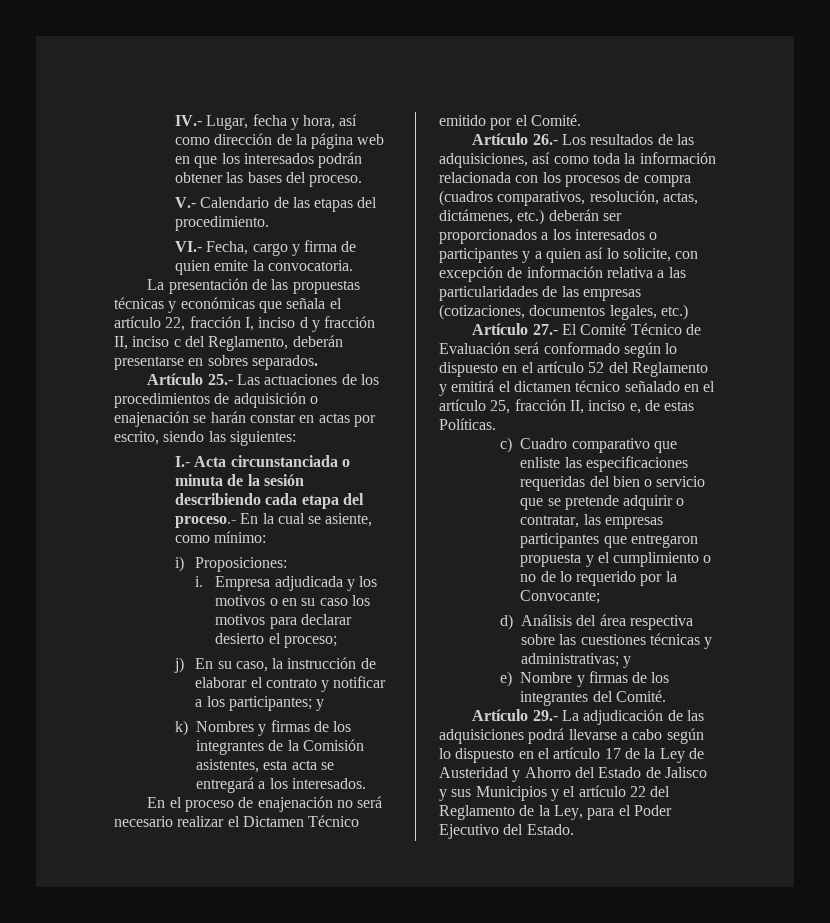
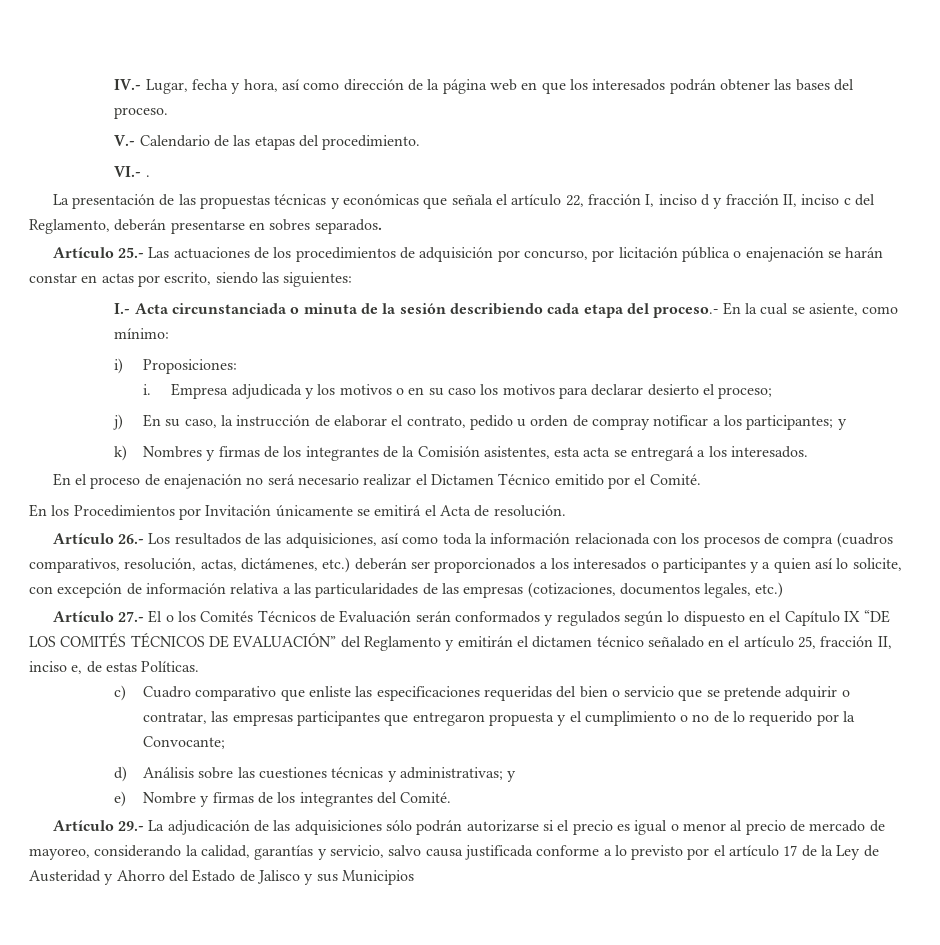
[206,240,357,256] [174,260,353,275] Fecha, cargo y firma de quien emite la convocatoria. -> [145,175,150,177] .
(306, 400) none -> [497,247,730,262] por concurso, por licitación pública
[265,678,330,692] contrato y -> [406,415,651,430] contrato, pedido u orden de compray
(581, 120) none -> [29,504,566,520] // En los Procedimientos por Invitación únicamente se emitirá el Acta de resolución.
[580,323,702,335] [439,342,678,358] [439,361,605,377] Comité Técnico de Evaluación será conformado según lo dispuesto en el artículo 52 -> [165,610,891,626] [29,633,337,648] o los Comités Técnicos de Evaluación serán conformados y regulados según lo dispuesto en el Capítulo IX “DE LOS COMITÉS TÉCNICOS DE EVALUACIÓN”
[451,380,495,392] emitirá -> [457,636,513,647] emitirán
[576,614,693,630] del área respectiva -> (194, 772) none
[528,728,704,744] [439,748,534,763] podrá llevarse a cabo según lo dispuesto en -> [386,820,885,835] [29,845,710,860] sólo podrán autorizarse si el precio es igual o menor al precio de mercado de mayoreo, considerando la calidad, garantías y servicio, salvo causa justificada conforme a lo previsto por
[550,785,671,801] [439,805,672,820] [439,824,574,839] y el artículo 22 del Reglamento de la Ley, para el Poder Ejecutivo del Estado. -> (414, 877) none

